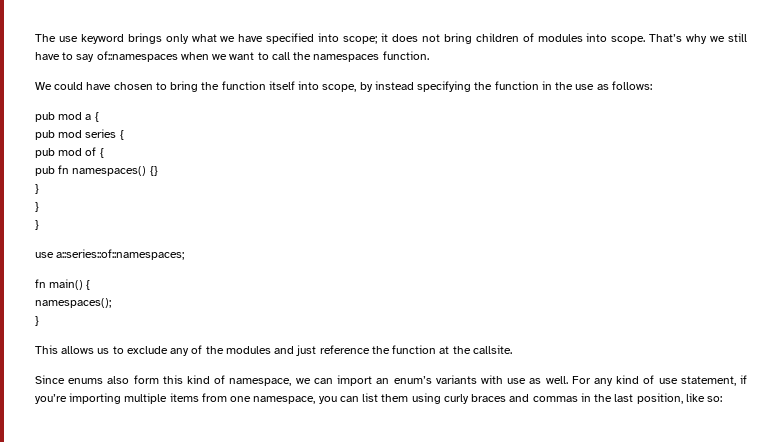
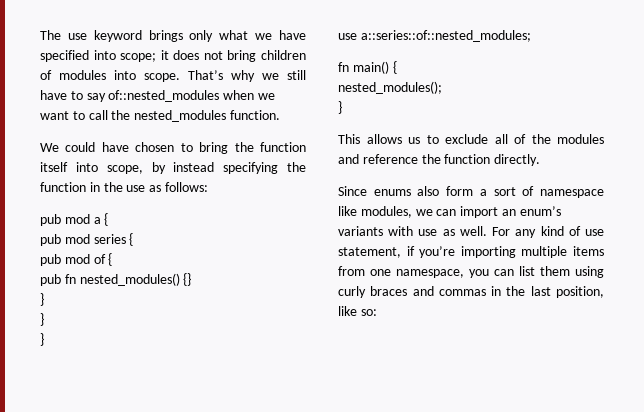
[96,51,178,62] of::namespaces -> [108,90,220,102] of::nested_modules
[313,54,380,62] namespaces -> [134,110,227,122] nested_modules
[72,166,147,176] namespaces() -> [79,273,180,286] nested_modules()
[56,249,185,260] a::series::of::namespaces; -> [360,30,531,42] a::series::of::nested_modules;
[35,298,111,308] namespaces(); -> [338,81,442,94] nested_modules();
[170,348,190,356] any -> [494,134,508,144] all
[296,345,317,356] just -> (359, 159) none
[439,345,512,354] at the callsite. -> [494,154,541,166] directly.
[162,375,292,386] this kind of namespace, -> [479,186,604,198] [338,206,412,218] a sort of namespace like modules,

